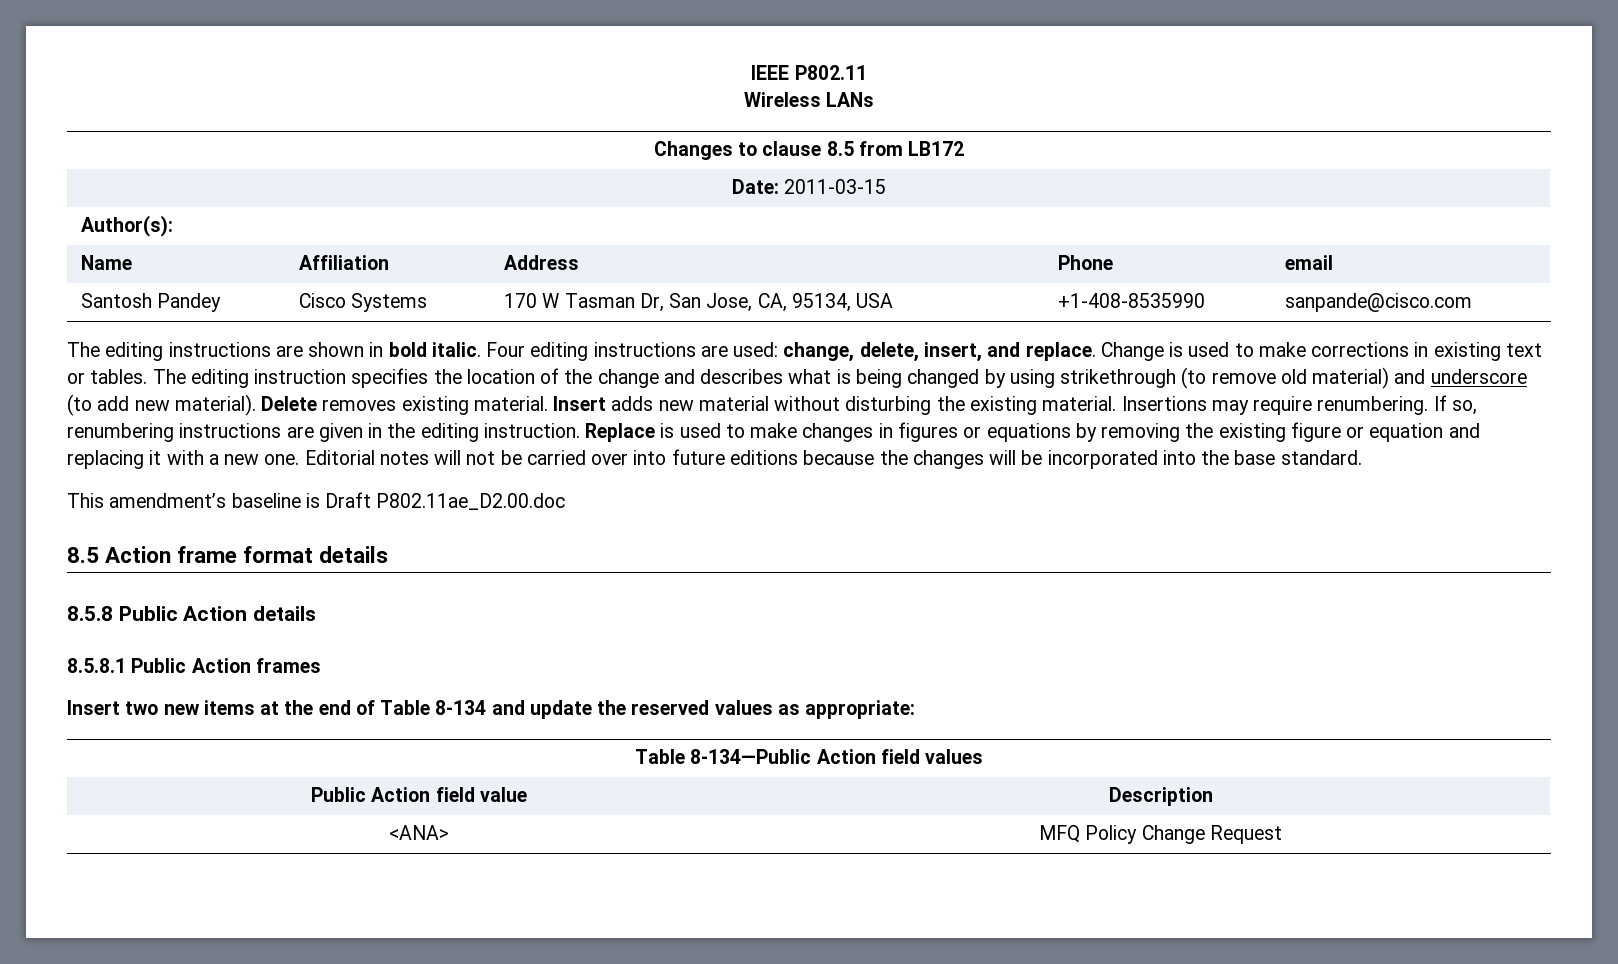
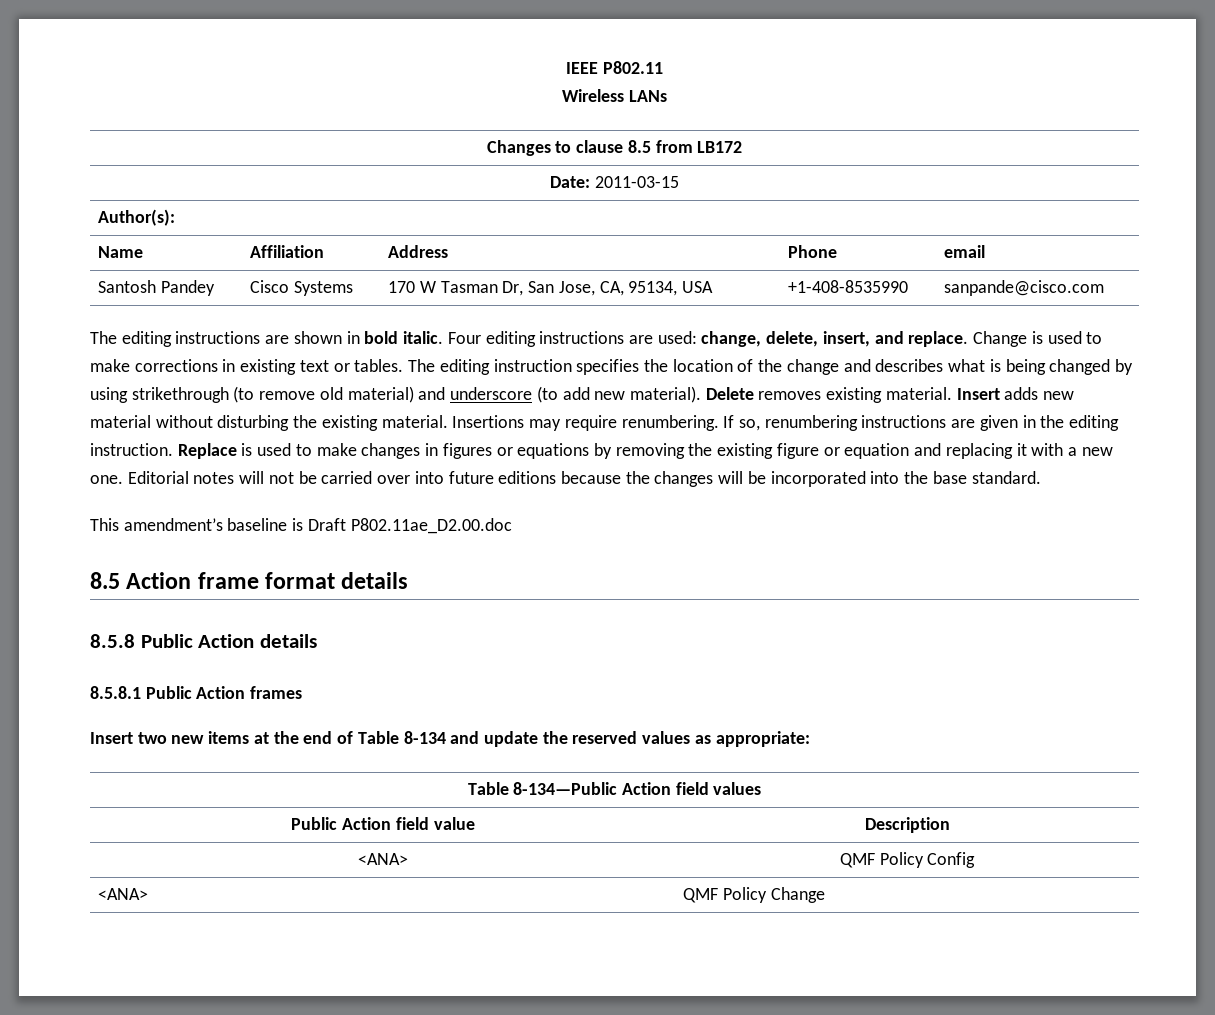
[1039,825,1081,843] MFQ -> [839,852,976,868] [98,888,149,900] [683,888,719,903] QMF Policy Config // <ANA> | QMF
[1209,825,1282,844] Request -> (825, 895) none

